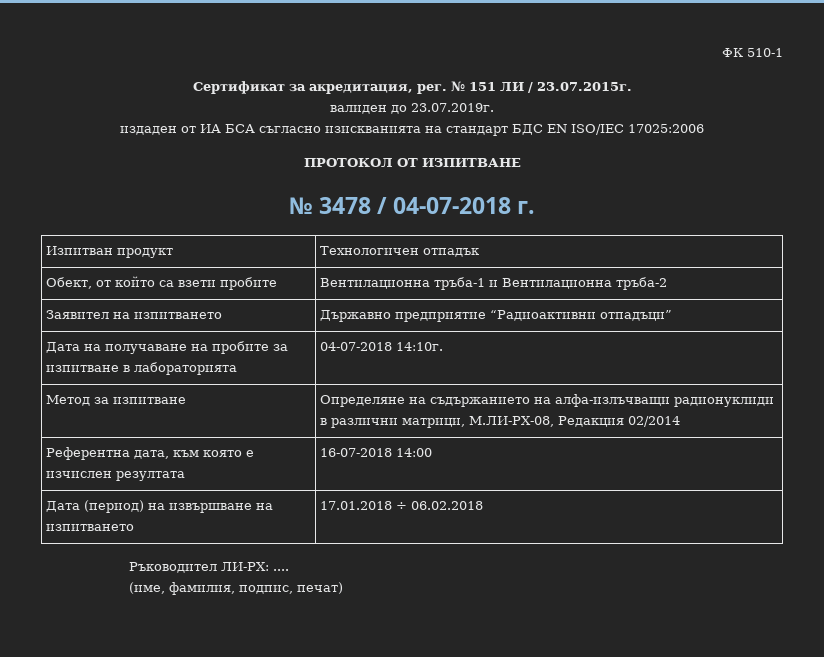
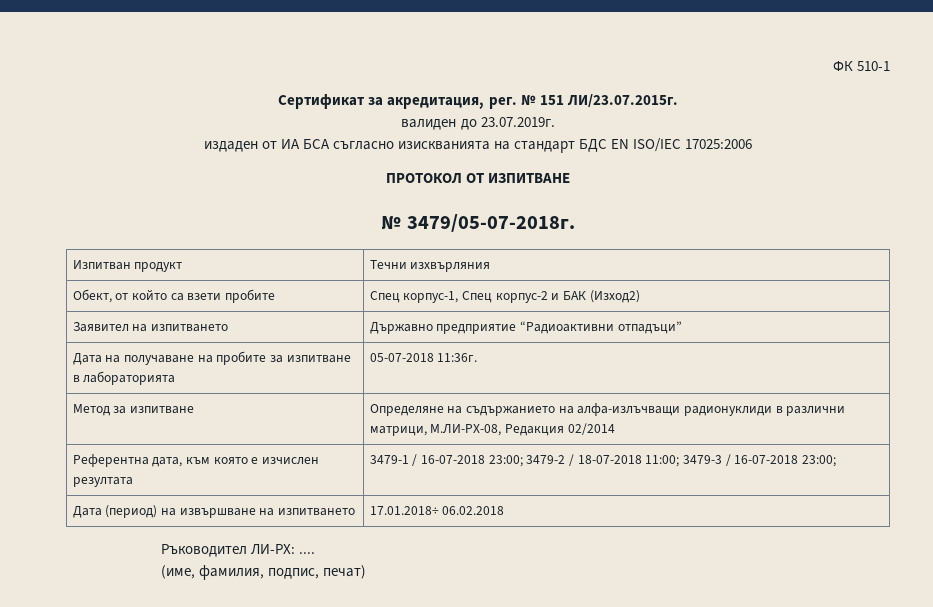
[499,82,632,93] ЛИ / 23.07.2015г. -> [566,94,678,108] ЛИ/23.07.2015г.
[318,197,536,214] 3478 / 04-07-2018 г. -> [406,214,575,232] 3479/05-07-2018г.
[320,246,480,257] Технологичен отпадък -> [369,260,491,272] Течни изхвърляния
[320,277,668,290] Вентилационна тръба-1 и Вентилационна тръба-2 -> [369,290,640,303] Спец корпус-1, Спец корпус-2 и БАК (Изход2)
[320,342,444,351] 04-07-2018 14:10г. -> [369,353,478,362] 05-07-2018 11:36г.
[320,448,433,457] 16-07-2018 14:00 -> [369,454,836,467] 3479-1 / 16-07-2018 23:00; 3479-2 / 18-07-2018 11:00; 3479-3 / 16-07-2018 23:00;
[320,501,408,510] 17.01.2018 ÷ -> [369,506,439,515] 17.01.2018÷

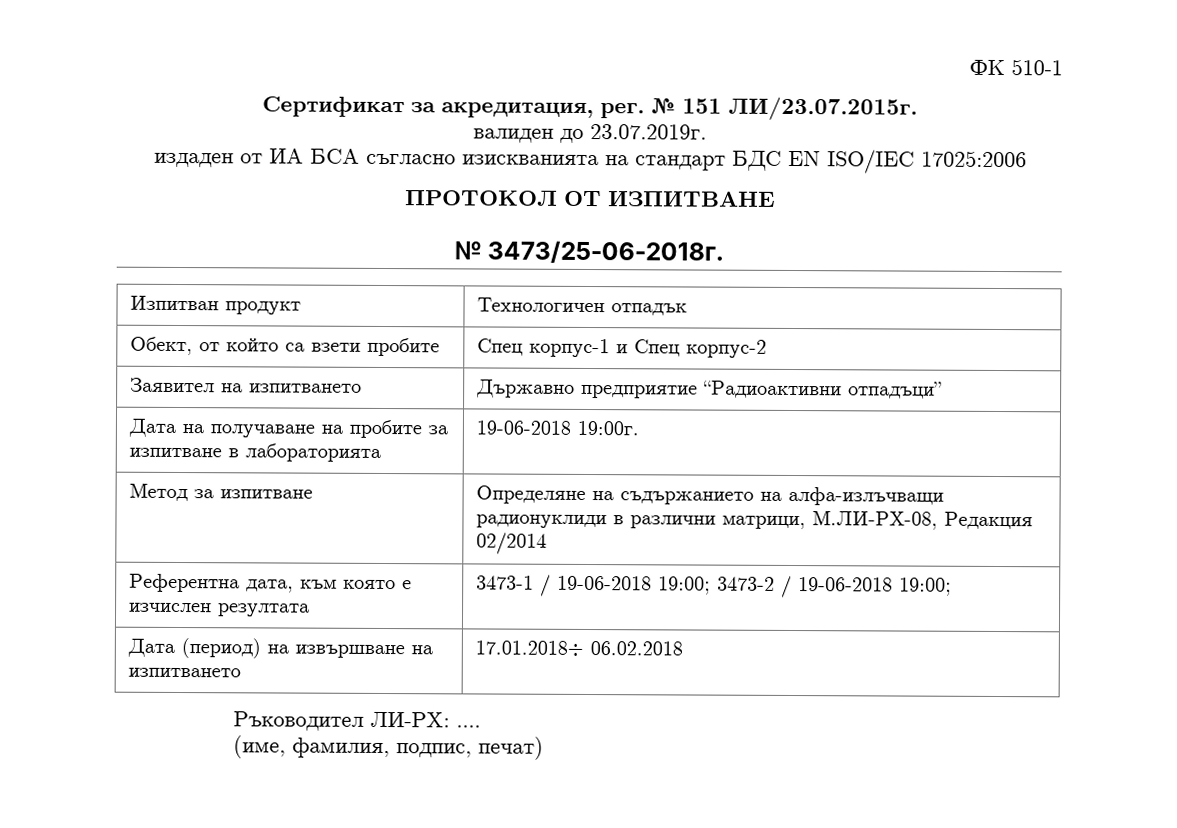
[406,214,575,232] 3479/05-07-2018г. -> [487,240,725,264] 3473/25-06-2018г.
[369,260,491,272] Течни изхвърляния -> [476,297,687,316] Технологичен отпадък
[403,291,459,303] корпус-1, -> [528,338,628,358] корпус-1 и
[551,290,640,303] и БАК (Изход2) -> (767, 348) none
[369,353,478,362] 05-07-2018 11:36г. -> [475,420,639,436] 19-06-2018 19:00г.
[369,454,836,467] 3479-1 / 16-07-2018 23:00; 3479-2 / 18-07-2018 11:00; 3479-3 / 16-07-2018 23:00; -> [475,574,952,598] 3473-1 / 19-06-2018 19:00; 3473-2 / 19-06-2018 19:00;

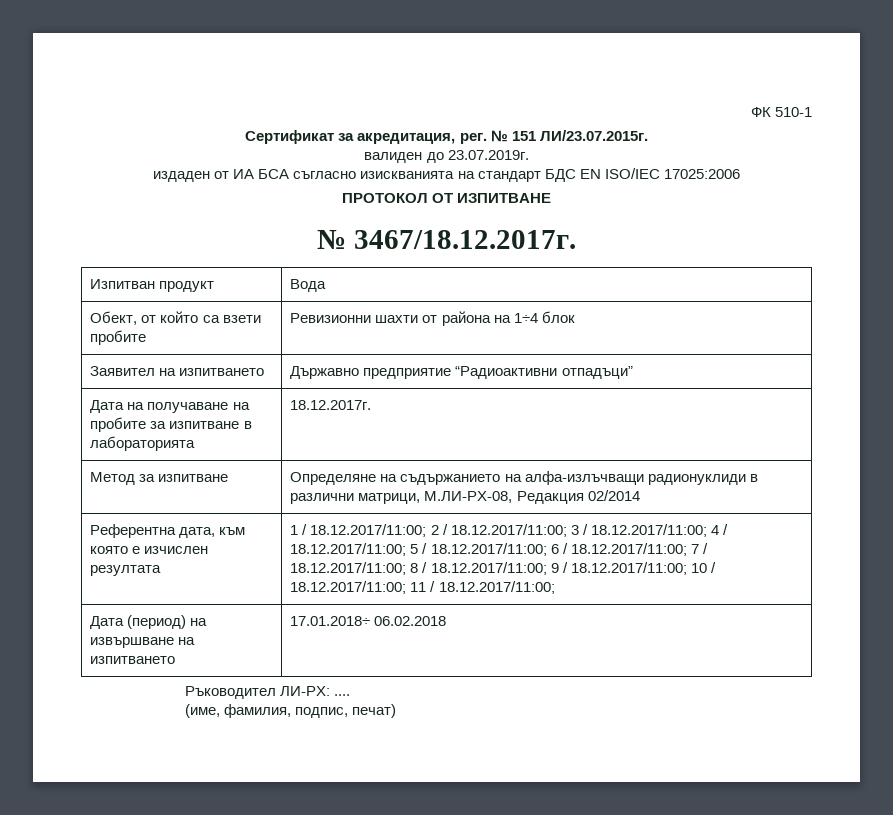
[487,240,725,264] 3473/25-06-2018г. -> [353,230,576,249] 3467/18.12.2017г.
[476,297,687,316] Технологичен отпадък -> [290,279,327,292] Вода
[476,338,767,358] Спец корпус-1 и Спец корпус-2 -> [290,311,575,326] Ревизионни шахти от района на 1÷4 блок
[475,420,639,436] 19-06-2018 19:00г. -> [290,400,372,410] 18.12.2017г.
[475,574,952,598] 3473-1 / 19-06-2018 19:00; 3473-2 / 19-06-2018 19:00; -> [290,524,728,537] [290,543,708,556] [290,562,716,575] [290,581,555,594] 1 / 18.12.2017/11:00; 2 / 18.12.2017/11:00; 3 / 18.12.2017/11:00; 4 / 18.12.2017/11:00; 5 / 18.12.2017/11:00; 6 / 18.12.2017/11:00; 7 / 18.12.2017/11:00; 8 / 18.12.2017/11:00; 9 / 18.12.2017/11:00; 10 / 18.12.2017/11:00; 11 / 18.12.2017/11:00;

